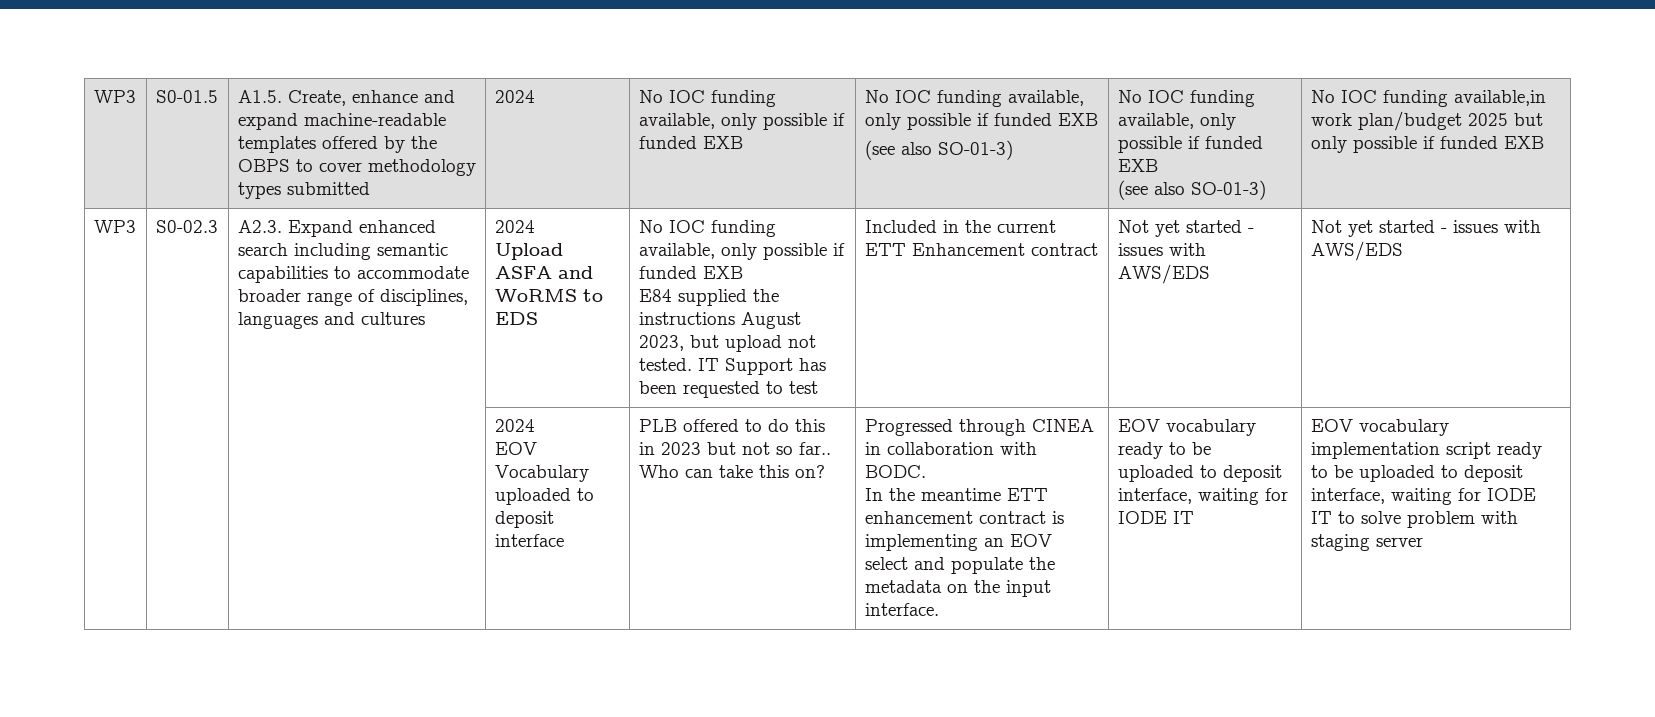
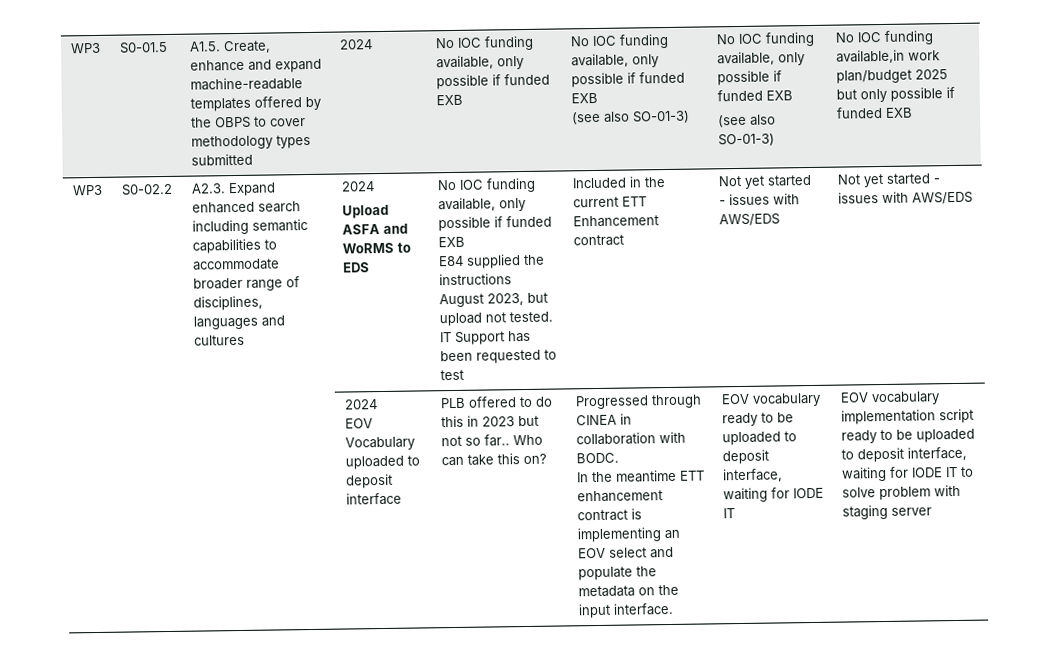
[155,220,218,233] S0-02.3 -> [120,183,173,196] S0-02.2

